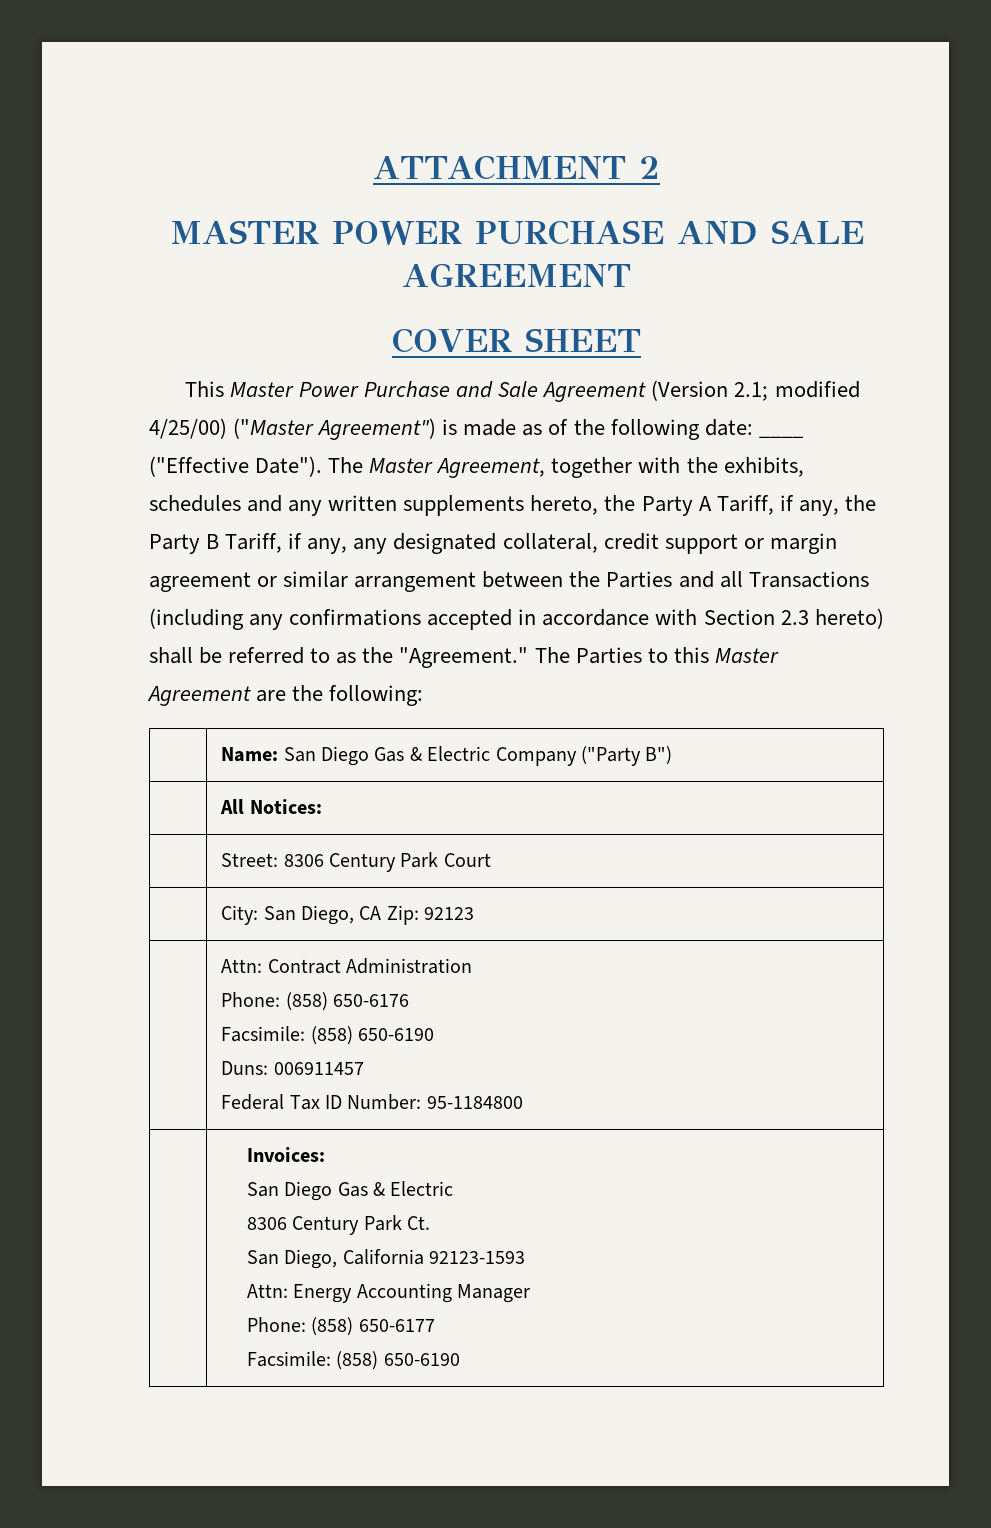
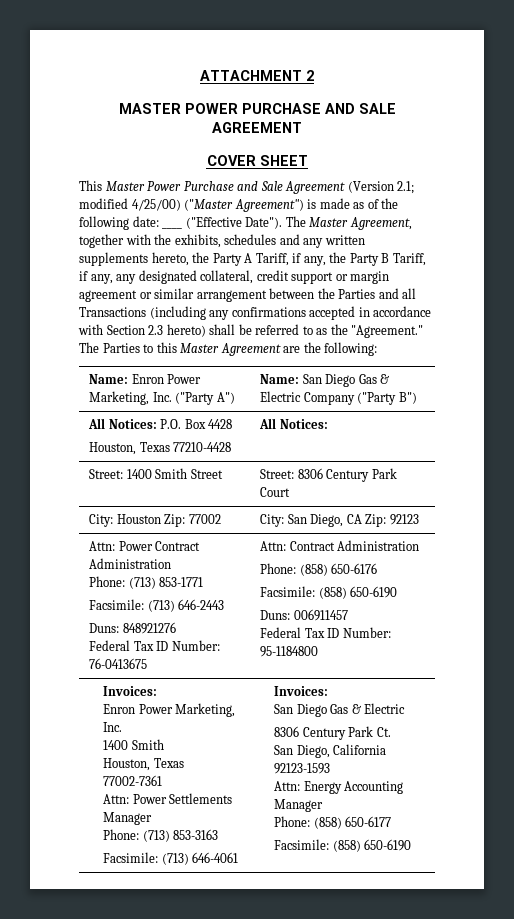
(424, 695) none -> [89,374,202,384] [89,391,235,405] Name: Enron Power Marketing, Inc. ("Party A")
[220,799,322,814] | All Notices: // -> [88,418,233,429] [89,442,232,455] [259,418,328,429] [89,468,223,479] All Notices: P.O. Box 4428 // Houston, Texas 77210-4428 | All Notices: // Street: 1400 Smith Street
(491, 860) none -> [89,514,221,527] City: Houston Zip: 77002
(475, 913) none -> [89,541,201,551] [89,558,172,569] [89,576,204,589] [89,599,225,612] [89,622,176,634] [89,640,220,651] [89,658,148,669] Attn: Power Contract Administration // Phone: (713) 853-1771 // Facsimile: (713) 646-2443 // Duns: 848921276 // Federal Tax ID Number: 76-0413675
(523, 1102) none -> [103,686,158,696] [103,703,236,717] [103,722,123,732] [103,739,164,750] [103,758,184,771] [103,775,163,786] [103,793,233,804] [103,812,153,825] [103,829,219,842] [103,852,239,865] Invoices: // Enron Power Marketing, Inc. // 1400 Smith // Houston, Texas 77002-7361 // Attn: Power Settlements Manager // Phone: (713) 853-3163 // Facsimile: (713) 646-4061

